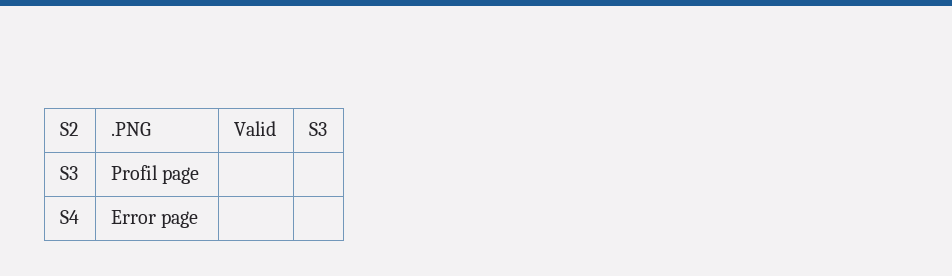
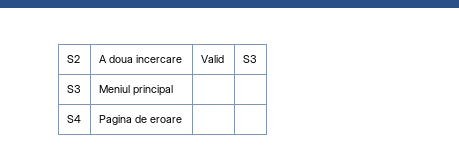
[110,122,151,136] .PNG -> [98,55,182,63] A doua incercare
[110,165,200,184] Profil page -> [98,85,173,96] Meniul principal
[110,210,199,228] Error page -> [98,115,182,125] Pagina de eroare

